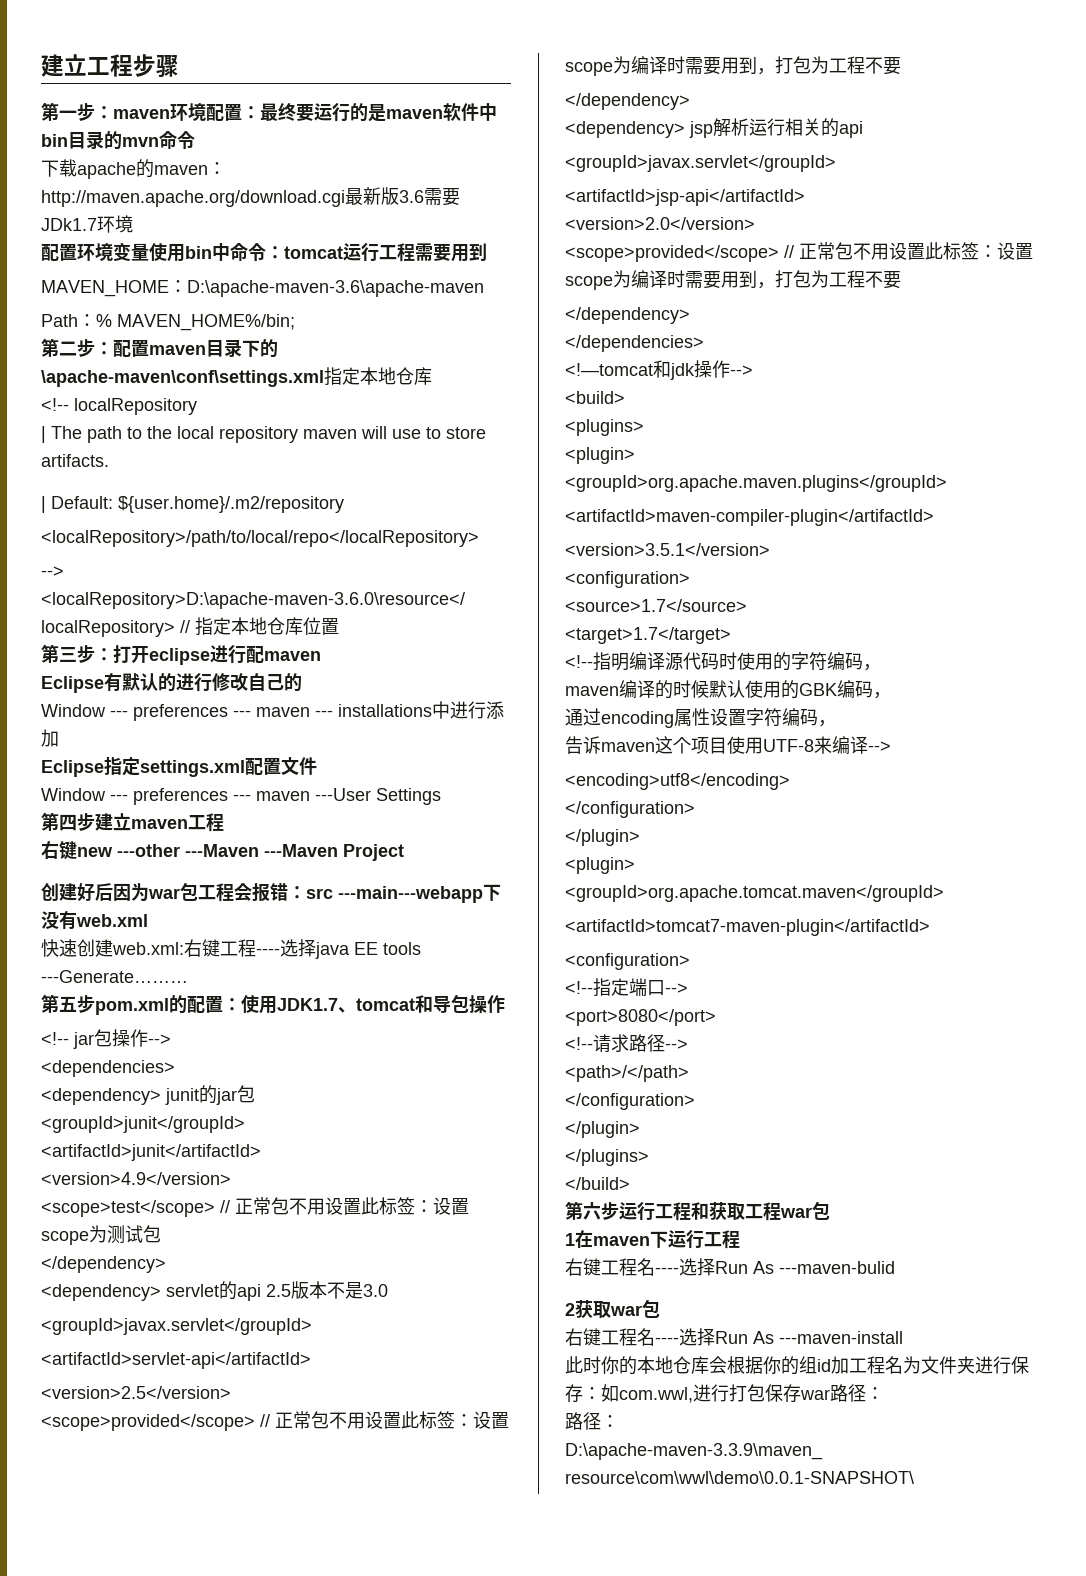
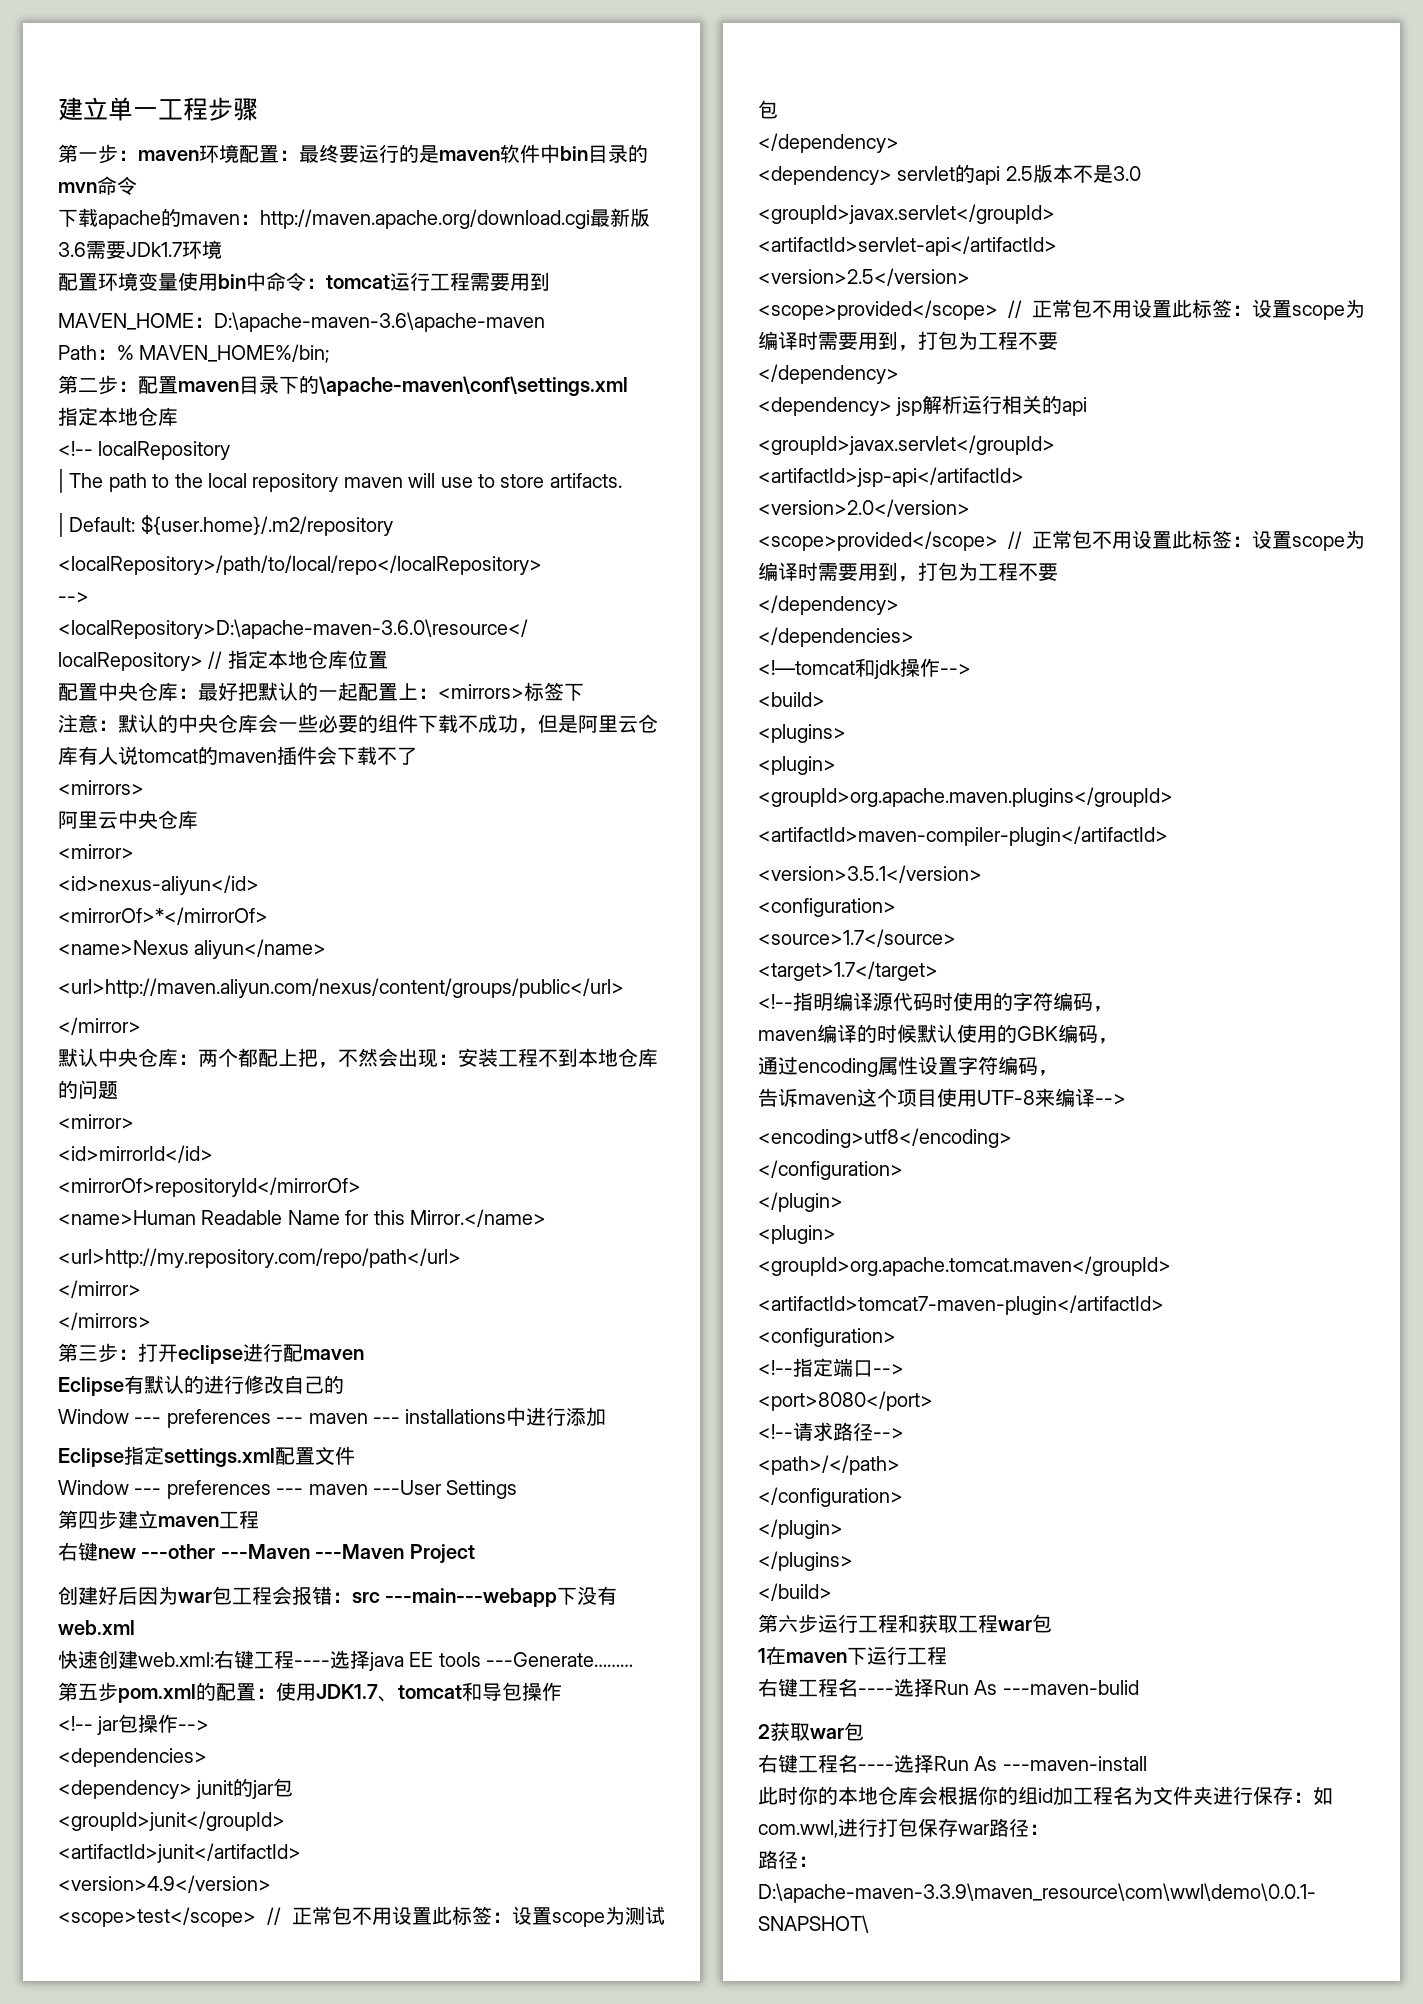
[41,54,87,77] 建立 -> [58,97,158,121] 建立单一
(324, 378) none -> (628, 386) //
(339, 626) none -> [58,682,584,701] [58,714,658,734] [58,746,417,765] [58,780,144,795] [58,810,198,829] [58,844,134,859] [58,875,259,895] [58,907,268,925] [58,939,327,959] [58,978,624,998] [58,1017,141,1035] [58,1048,658,1068] [58,1080,118,1099] [58,1114,134,1129] [58,1145,213,1163] [58,1177,361,1197] [58,1209,546,1227] [58,1248,461,1268] [58,1280,141,1298] [58,1312,151,1330] // 配置中央仓库：最好把默认的一起配置上：<mirrors>标签下 // 注意：默认的中央仓库会一些必要的组件下载不成功，但是阿里云仓库有人说tomcat的maven插件会下载不了 // <mirrors> // 阿里云中央仓库 // <mirror> // <id>nexus-aliyun</id> // <mirrorOf>*</mirrorOf> // <name>Nexus aliyun</name> // <url>http://maven.aliyun.com/nexus/content/groups/public</url> // </mirror> // 默认中央仓库：两个都配上把，不然会出现：安装工程不到本地仓库的问题 // <mirror> // <id>mirrorId</id> // <mirrorOf>repositoryId</mirrorOf> // <name>Human Readable Name for this Mirror.</name> // <url>http://my.repository.com/repo/path</url> // </mirror> // </mirrors>

